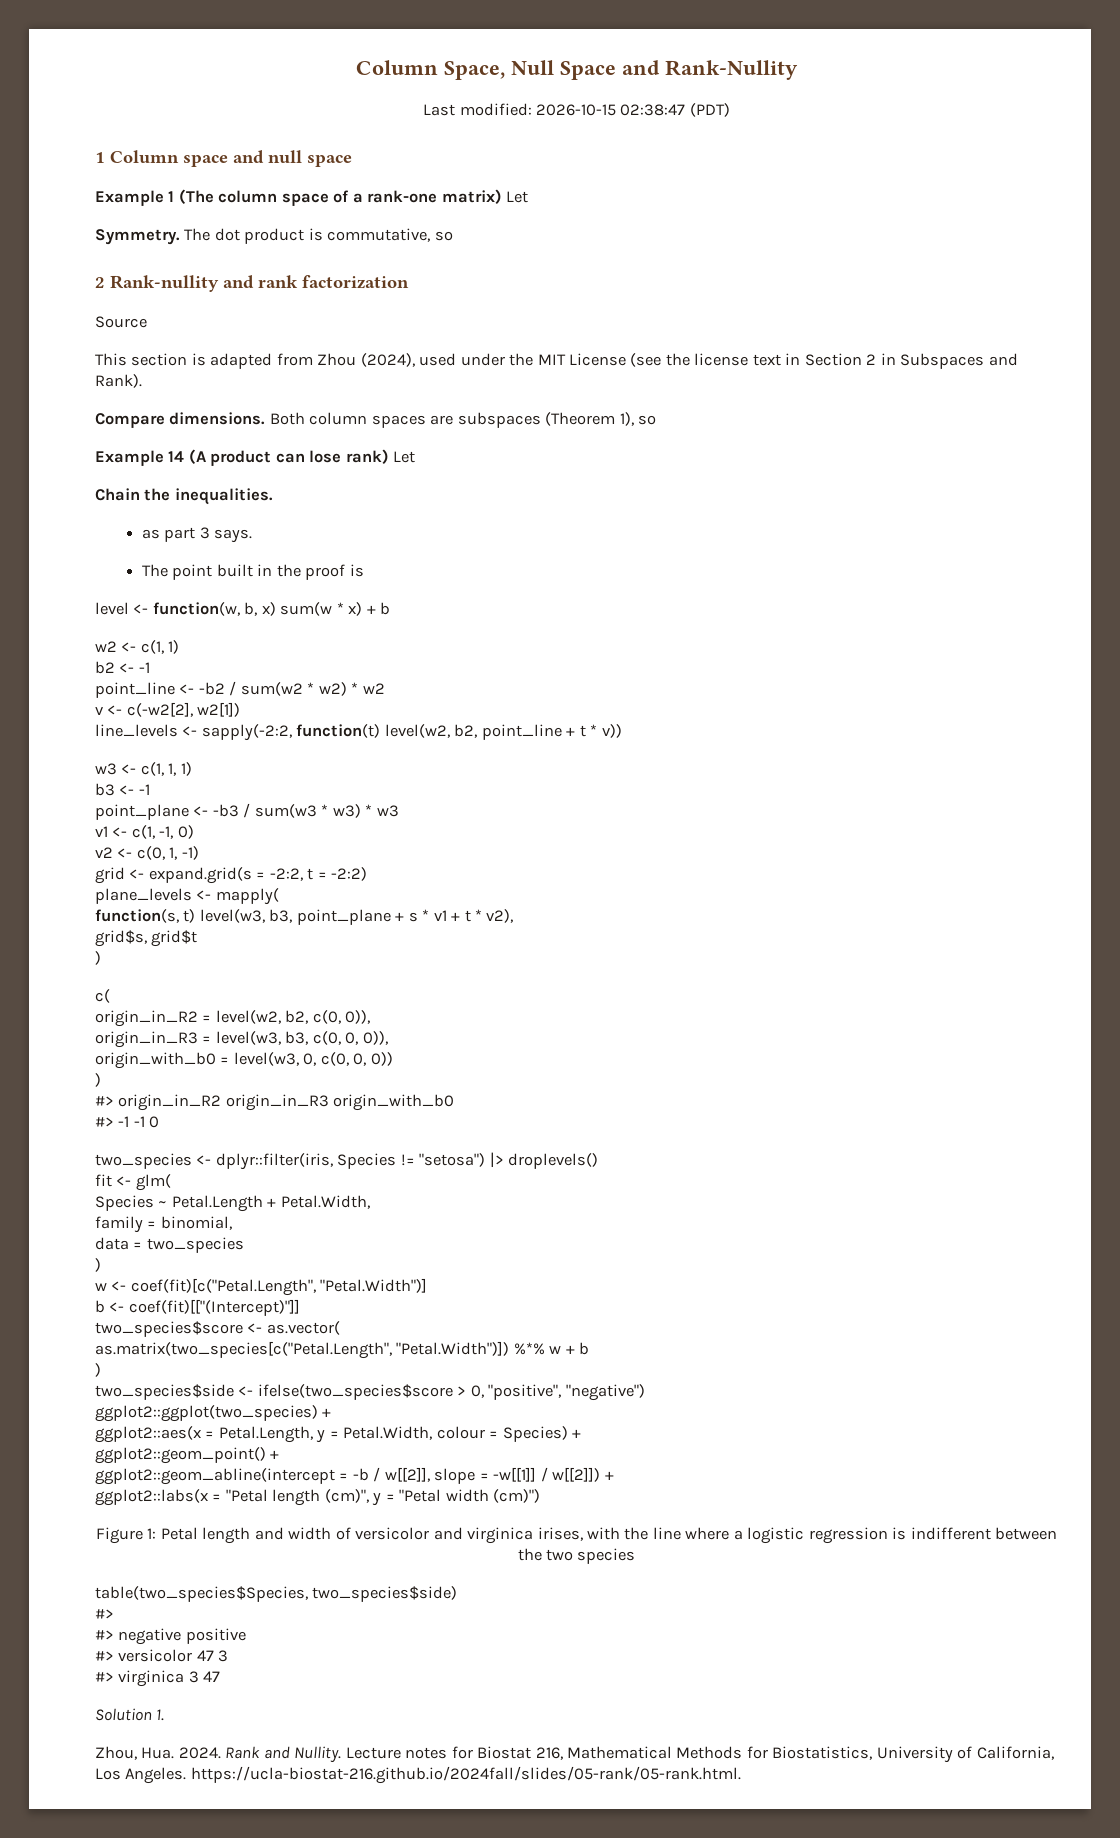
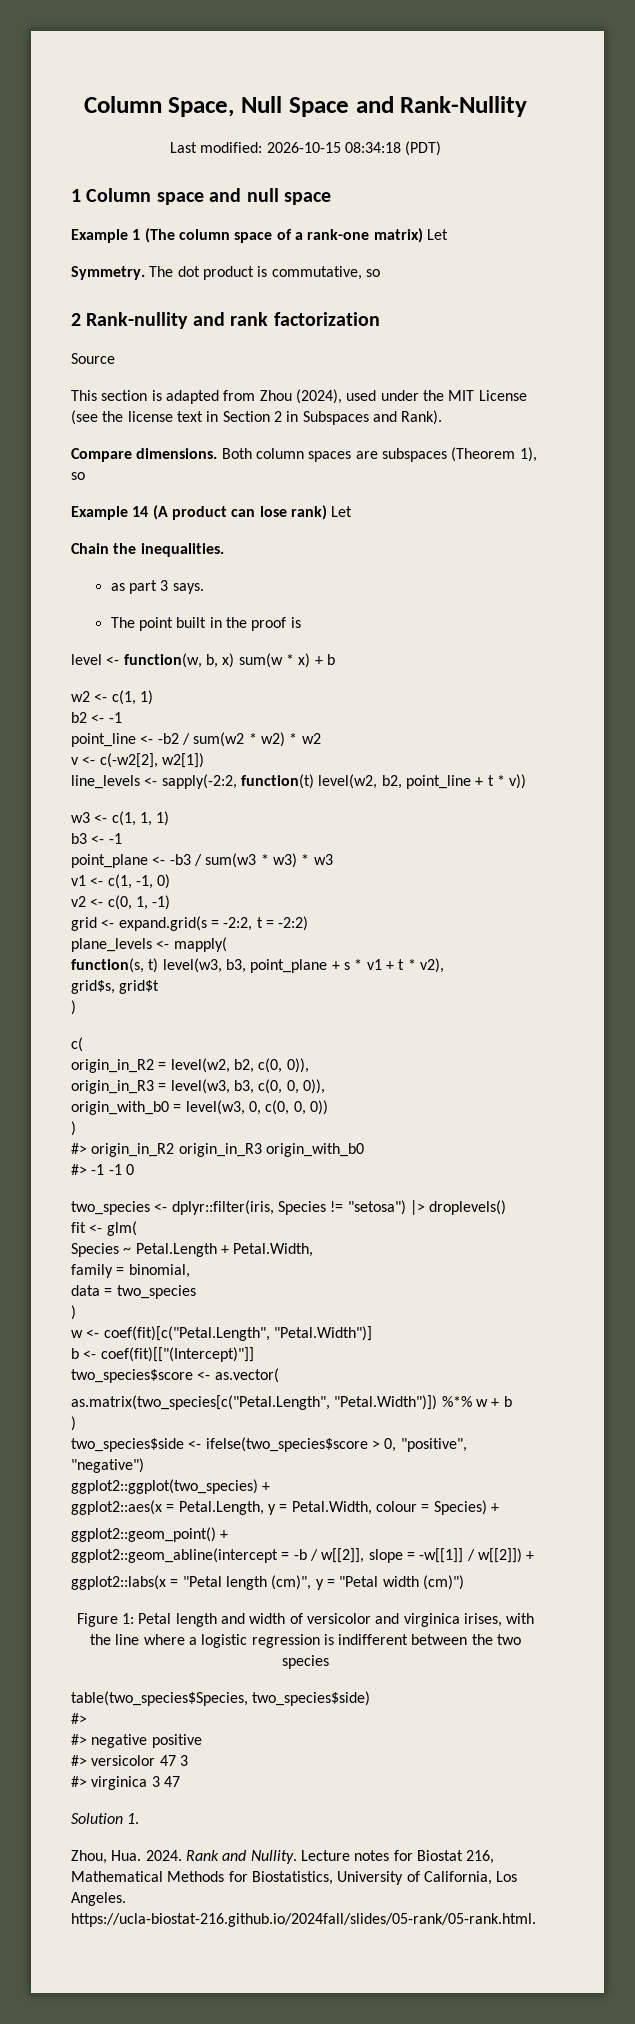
[620,104,686,116] 02:38:47 -> [344,142,401,153] 08:34:18

